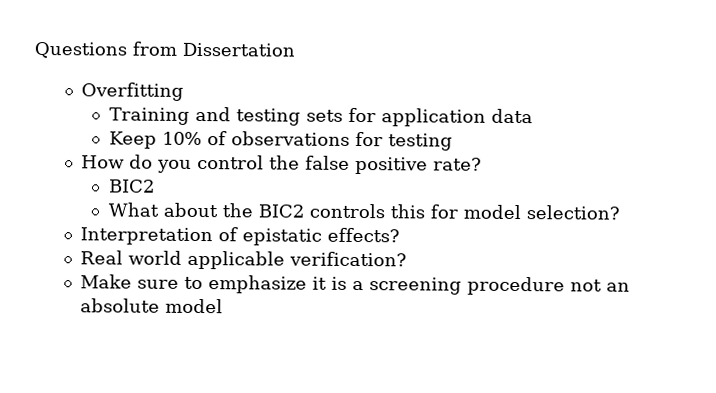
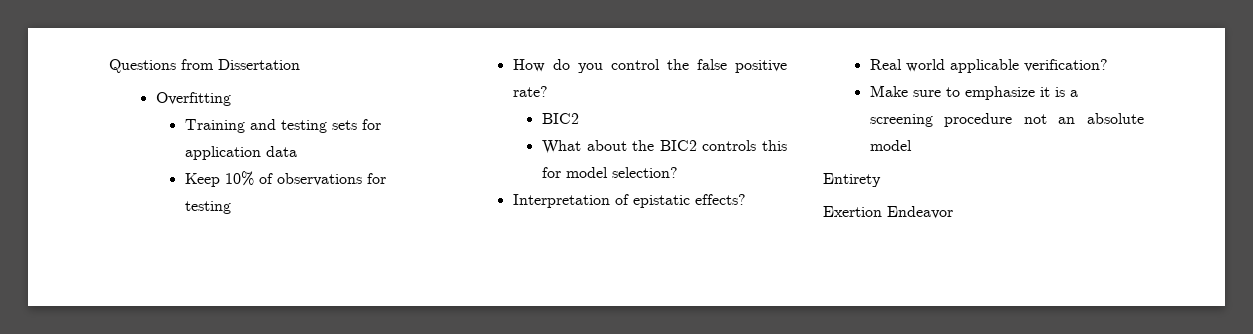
(224, 306) none -> [823,173,881,187] [823,206,953,219] // Entirety // Exertion Endeavor

